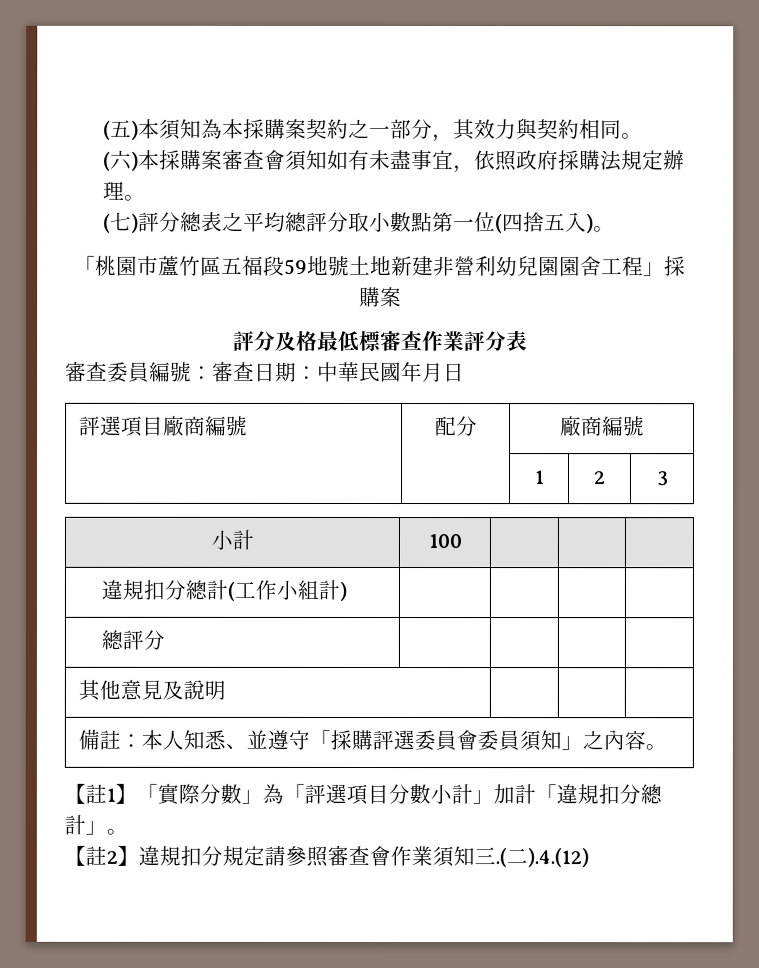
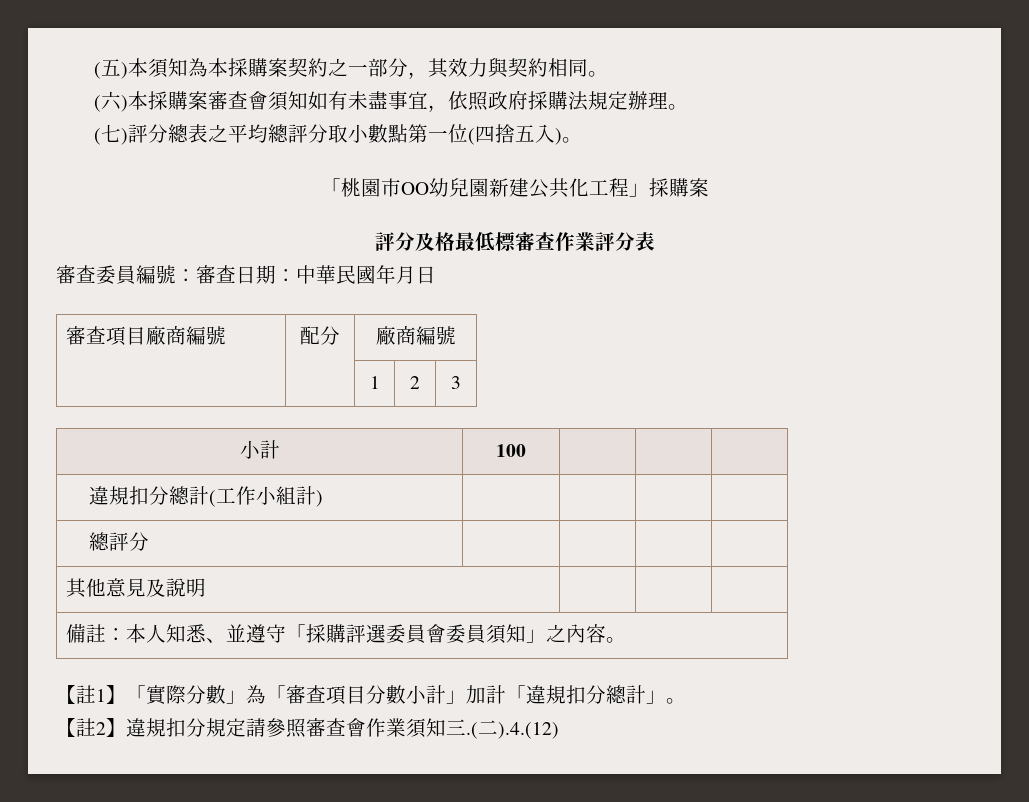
[158,255,602,277] 蘆竹區五福段59地號土地新建非營利幼兒園園舍 -> [400,178,589,198] OO幼兒園新建公共化
[79,415,123,436] 評選 -> [66,326,107,345] 審查
[304,783,347,804] 評選 -> [286,685,326,704] 審查

